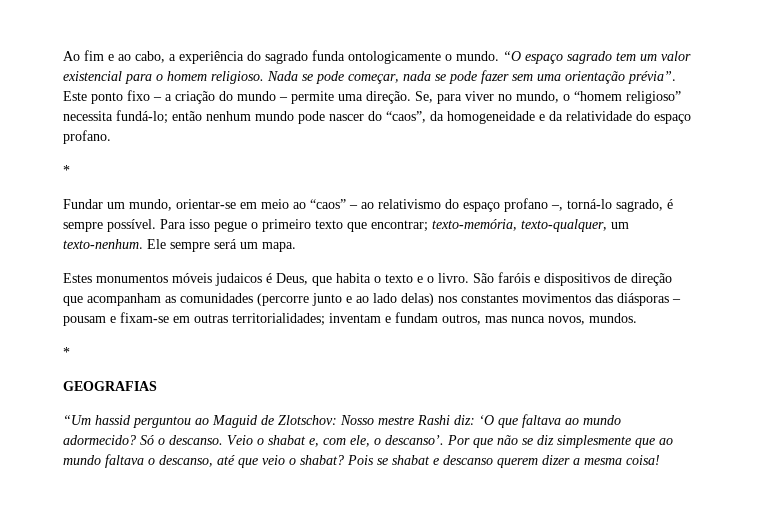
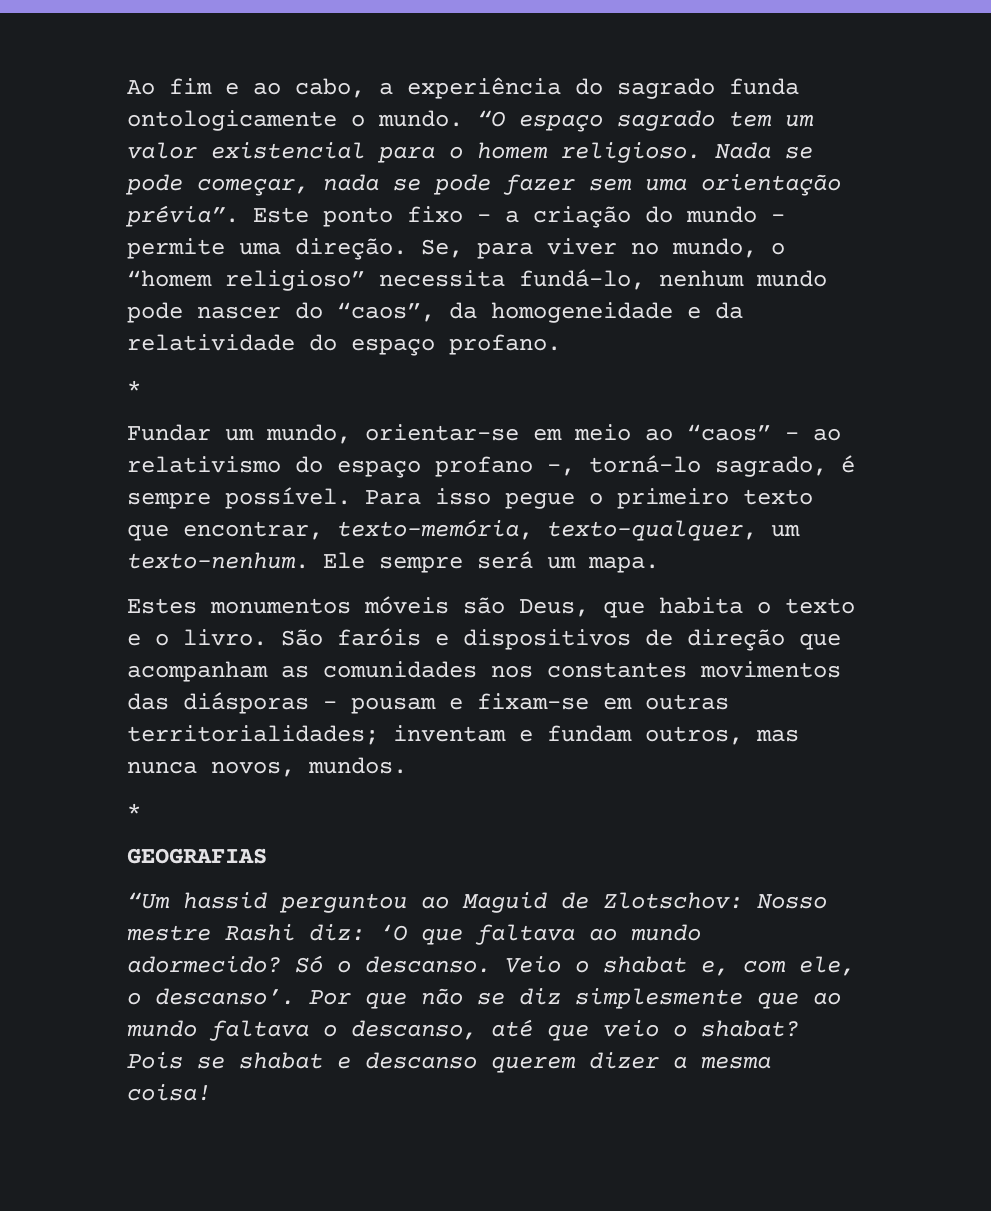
[116,110,202,124] fundá-lo; então -> [519,269,645,290] fundá-lo,
[371,220,428,232] encontrar; -> [183,521,323,540] encontrar,
[215,273,272,286] judaicos é -> [463,597,505,614] são
[257,293,434,306] (percorre junto e ao lado delas) -> (477, 669) none

